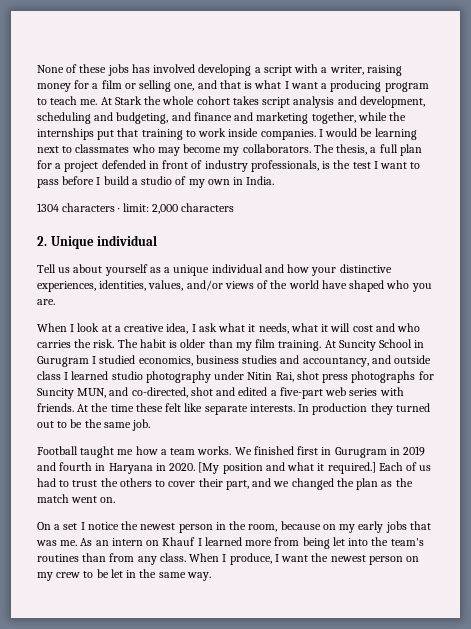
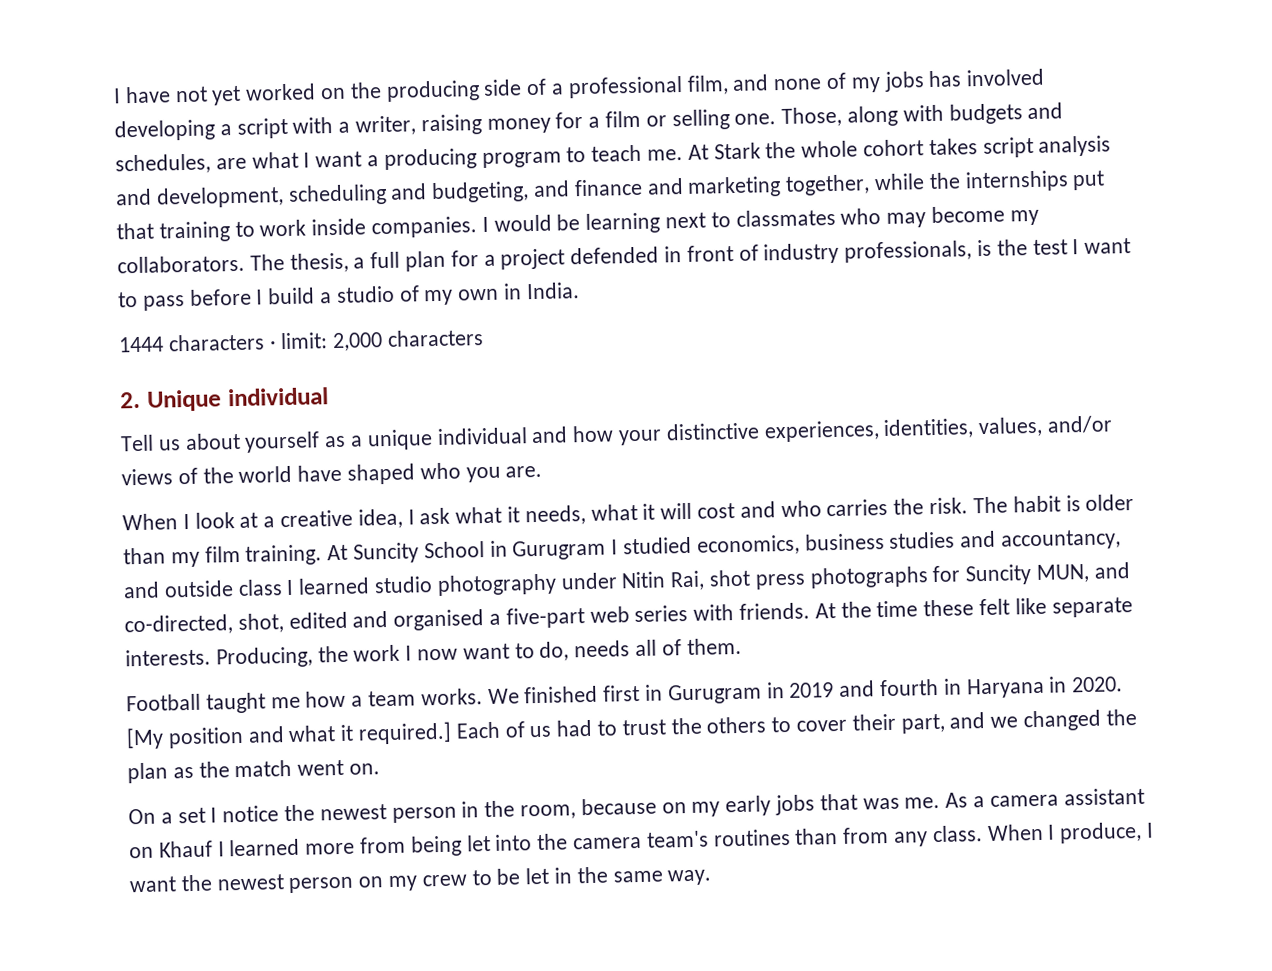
[37,64,107,73] None of these -> [113,72,881,106] I have not yet worked on the producing side of a professional film, and none of my
[174,80,253,91] one, and that is -> [734,102,1064,128] [115,153,247,175] one. Those, along with budgets and schedules, are
[37,203,59,212] 1304 -> [118,336,164,353] 1444
[190,387,268,396] shot and edited -> [237,609,485,634] shot, edited and organised
[298,403,430,415] [37,419,151,431] In production they turned out to be the same job. -> [215,637,742,669] Producing, the work I now want to do, needs all of them.
[95,538,143,546] an intern -> [973,787,1145,808] a camera assistant
(389, 541) none -> [573,836,643,850] camera

